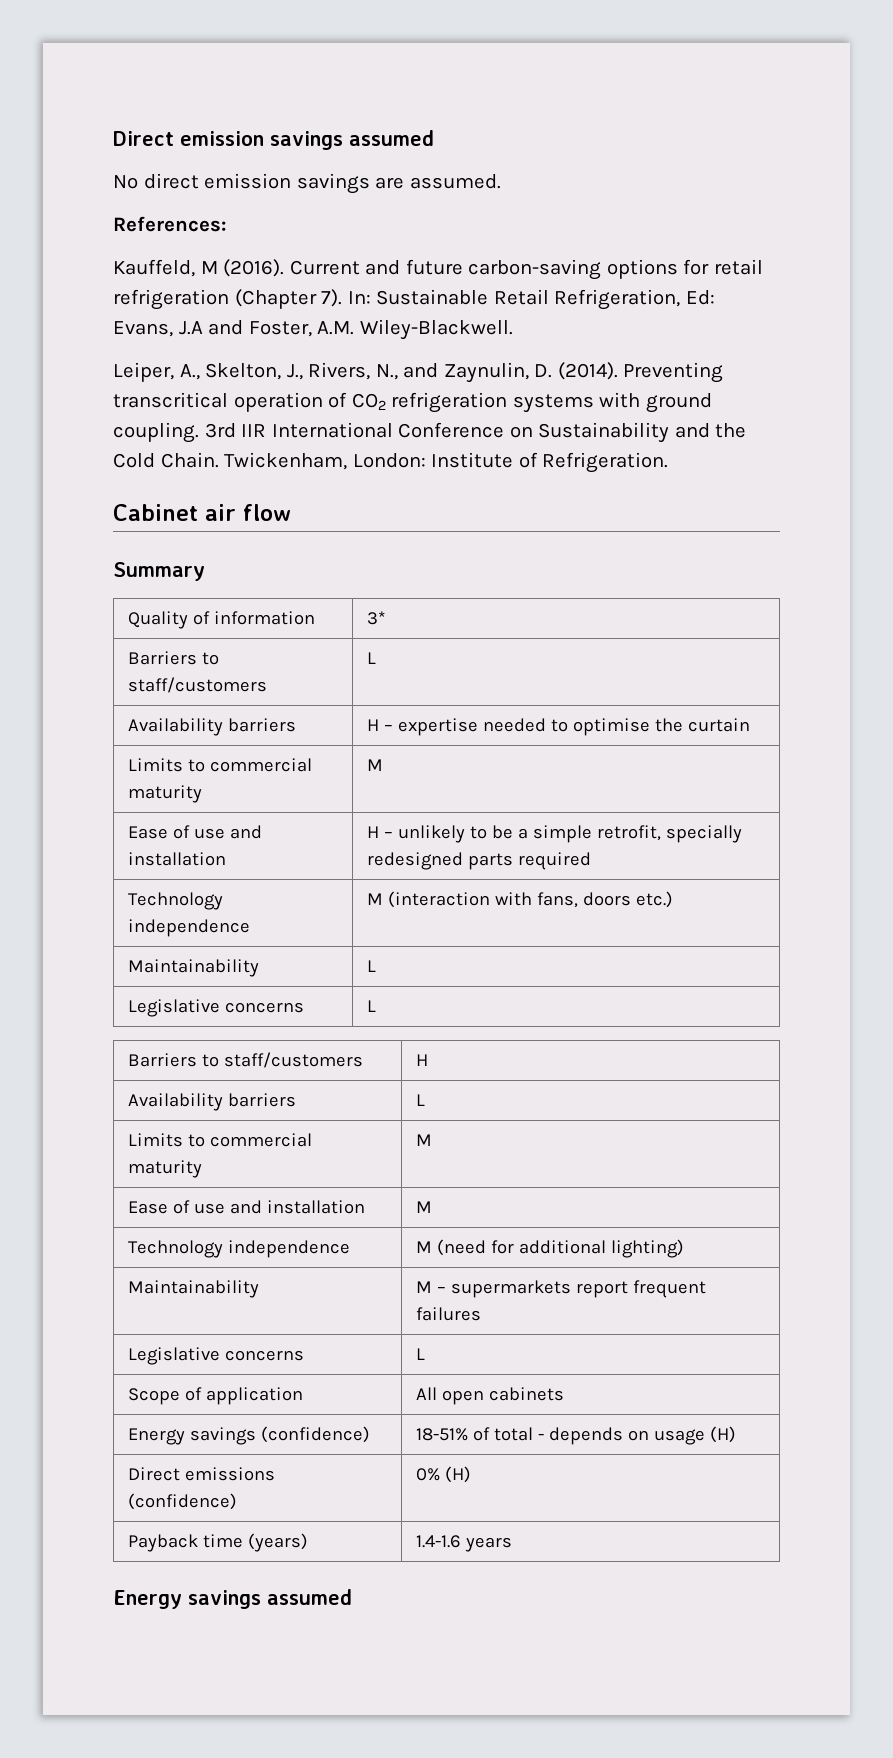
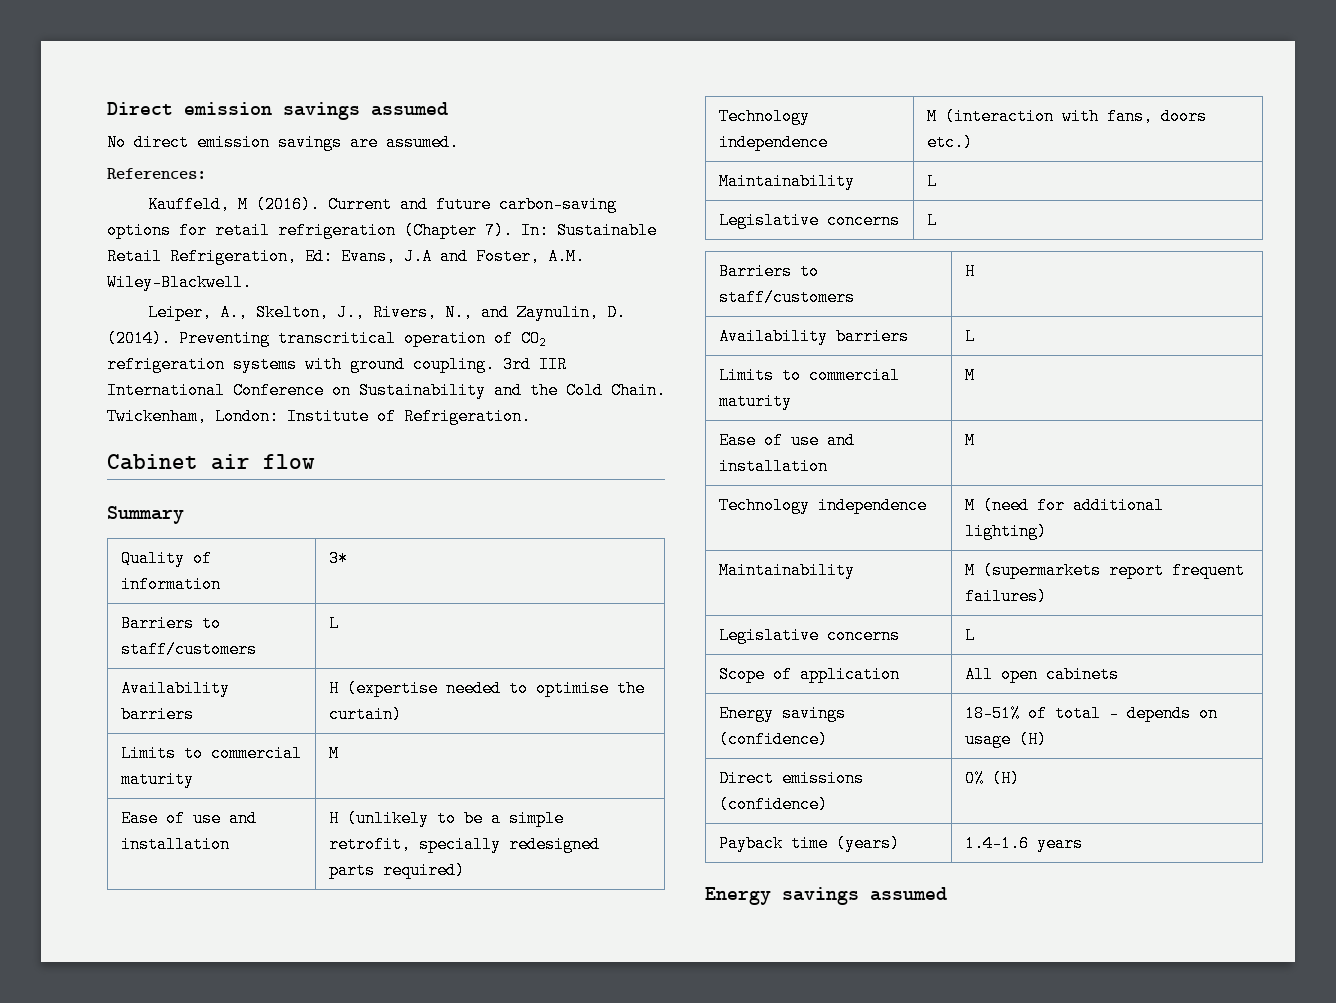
[384,718,479,736] – expertise -> [347,680,439,697] (expertise
[688,718,751,732] curtain -> [329,706,403,723] curtain)
[384,825,466,843] – unlikely -> [347,810,430,827] (unlikely
[518,852,592,870] required -> [383,862,466,879] required)
[437,1280,572,1298] – supermarkets -> [983,562,1102,579] (supermarkets
[416,1307,482,1321] failures -> [965,588,1048,605] failures)

